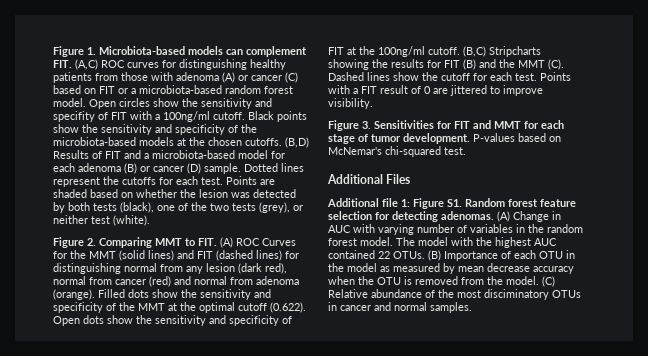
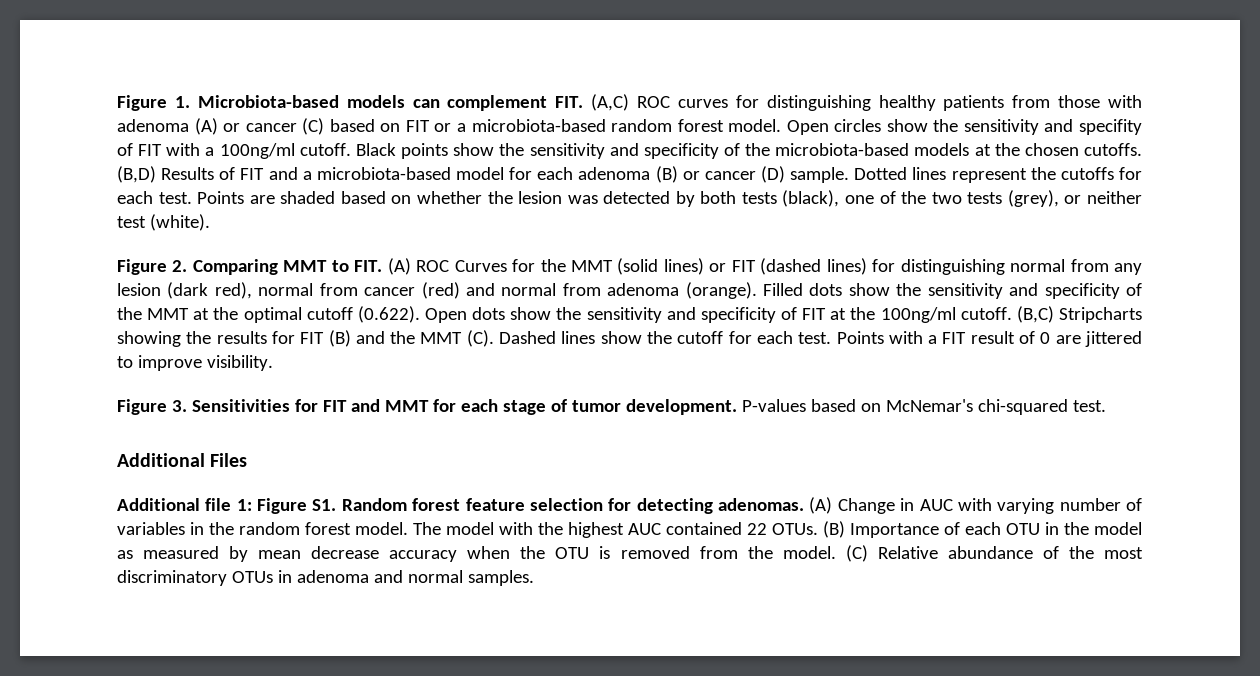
[177,250,194,259] and -> [709,263,727,272] or
[484,289,549,300] disciminatory -> [117,570,227,586] discriminatory
[340,305,371,311] cancer -> [296,570,369,583] adenoma

